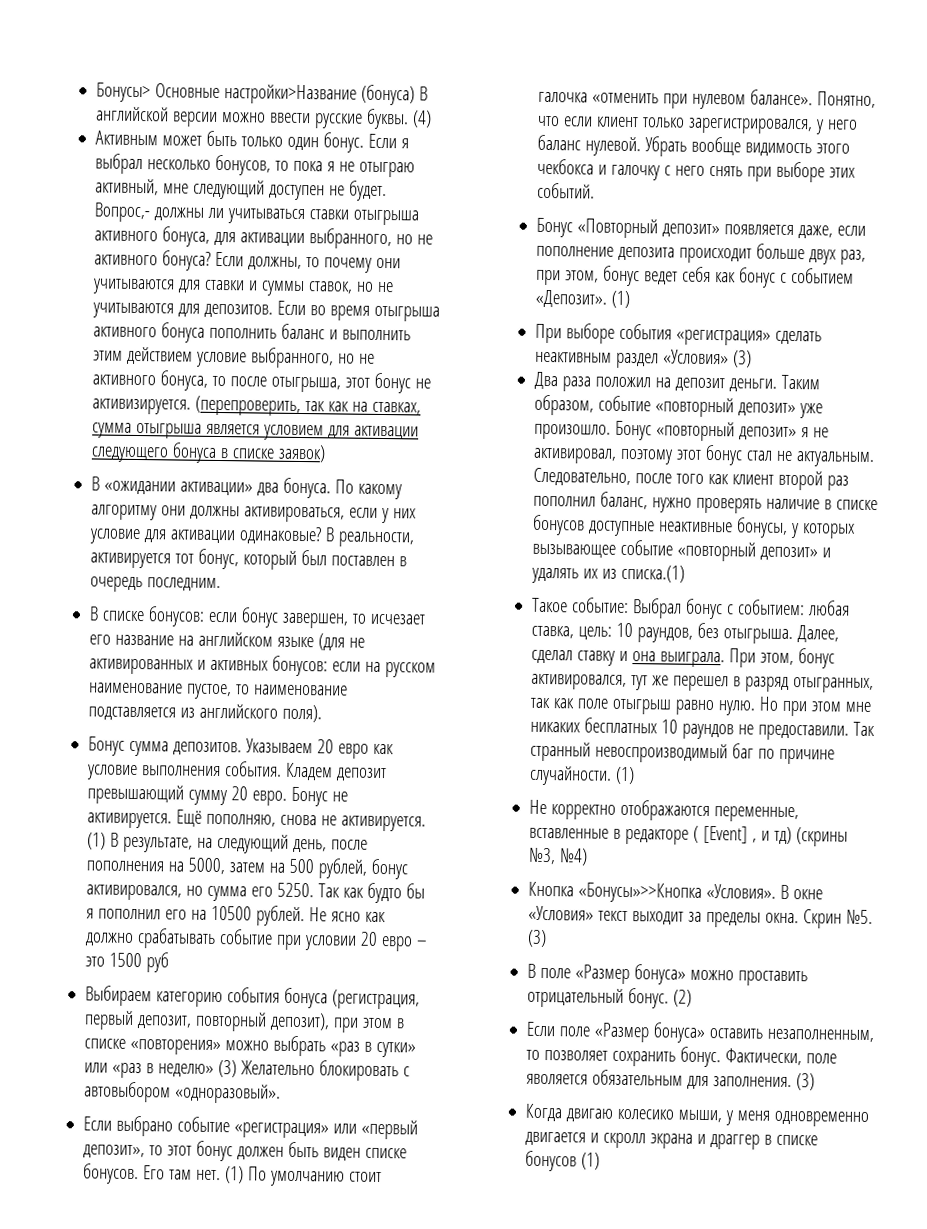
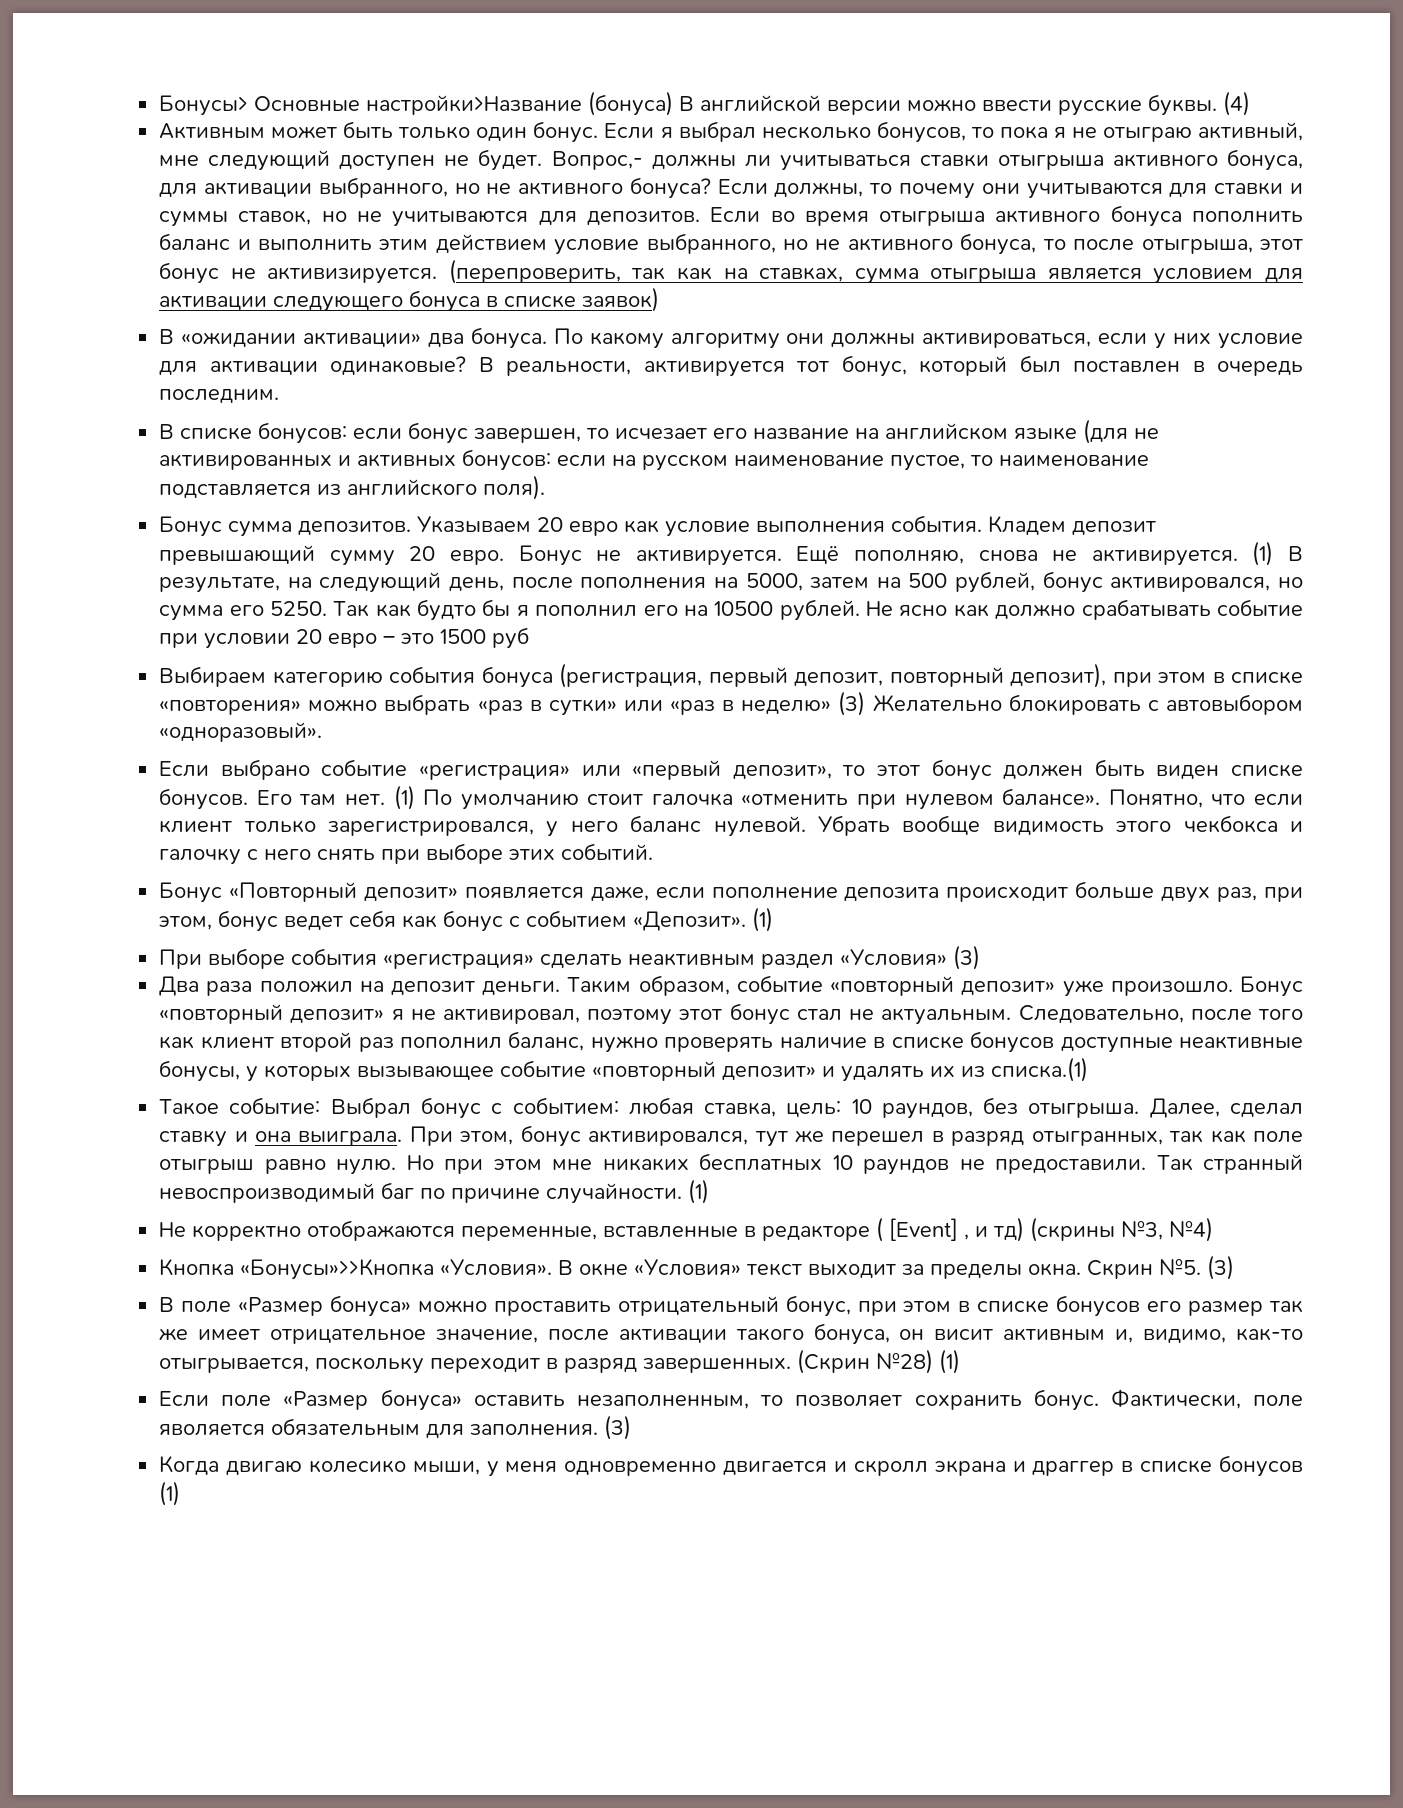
[627,988,692,1009] бонус. (2) -> [785,1295,1303,1317] [159,1323,1303,1345] [159,1349,961,1374] бонус, при этом в списке бонусов его размер так же имеет отрицательное значение, после активации такого бонуса, он висит активным и, видимо, как-то отыгрывается, поскольку переходит в разряд завершенных. (Скрин №28) (1)

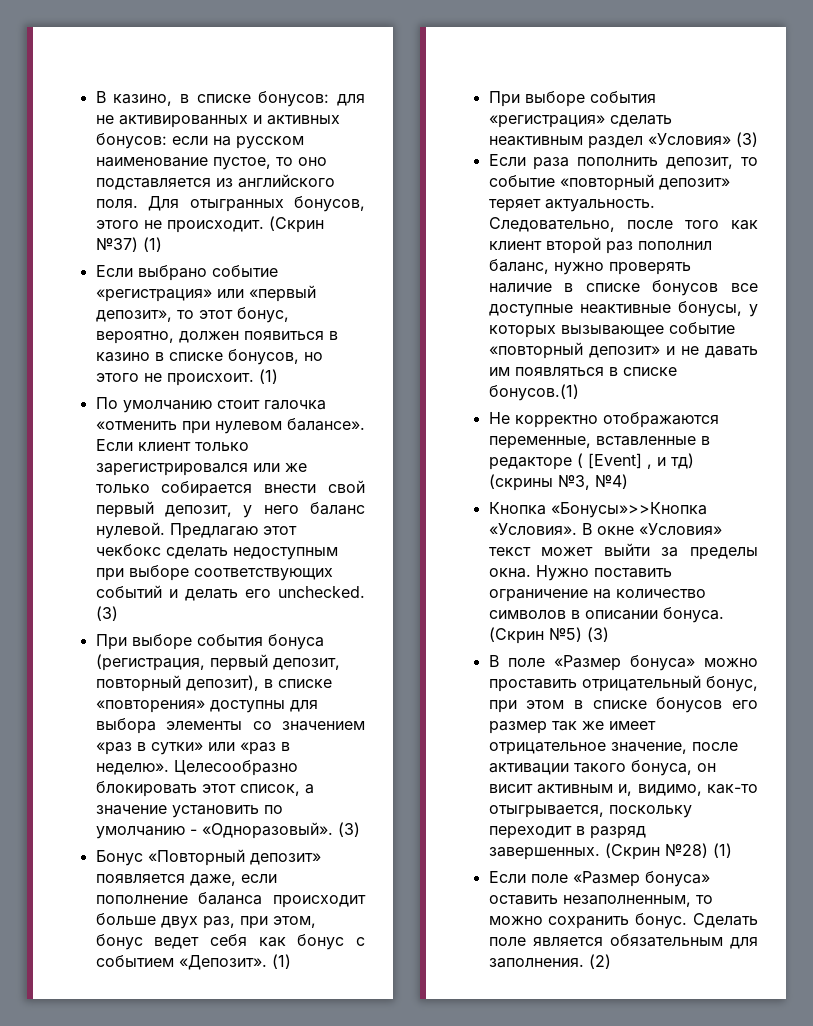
[159,91,1251,116] [159,121,1303,143] [159,149,1303,171] [159,177,1303,199] [159,205,1303,227] [159,233,1303,255] [159,259,1303,284] [159,287,660,312] [159,327,1303,349] [159,355,1303,377] [159,389,280,404] [159,419,1129,444] Бонусы> Основные настройки>Название (бонуса) В английской версии можно ввести русские буквы. (4) // Активным может быть только один бонус. Если я выбрал несколько бонусов, то пока я не отыграю активный, мне следующий доступен не будет. Вопрос,- должны ли учитываться ставки отыгрыша активного бонуса, для активации выбранного, но не активного бонуса? Если должны, то почему они учитываются для ставки и суммы ставок, но не учитываются для депозитов. Если во время отыгрыша активного бонуса пополнить баланс и выполнить этим действием условие выбранного, но не активного бонуса, то после отыгрыша, этот бонус не активизируется. (перепроверить, так как на ставках, сумма отыгрыша является условием для активации следующего бонуса в списке заявок) // В «ожидании активации» два бонуса. По какому алгоритму они должны активироваться, если у них условие для активации одинаковые? В реальности, активируется тот бонус, который был поставлен в очередь последним. // В списке бонусов: если бонус завершен, то исчезает его название на английском языке (для -> [95,91,365,107] В казино, в списке бонусов: для
[999,455,1150,466] наименование -> [297,157,327,166] оно
[483,475,546,500] [159,515,1157,537] [159,541,1303,566] [159,571,1303,593] [159,599,1303,621] [159,627,530,649] [159,663,1304,688] [159,691,1303,716] [159,722,323,742] поля). // Бонус сумма депозитов. Указываем 20 евро как условие выполнения события. Кладем депозит превышающий сумму 20 евро. Бонус не активируется. Ещё пополняю, снова не активируется. (1) В результате, на следующий день, после пополнения на 5000, затем на 500 рублей, бонус активировался, но сумма его 5250. Так как будто бы я пополнил его на 10500 рублей. Не ясно как должно срабатывать событие при условии 20 евро – это 1500 руб // Выбираем категорию события бонуса (регистрация, первый депозит, повторный депозит), при этом в списке «повторения» можно выбрать «раз в сутки» или «раз в неделю» (3) Желательно блокировать с автовыбором «одноразовый». -> [95,196,365,212] [95,216,324,233] [95,237,162,252] поля. Для отыгранных бонусов, этого не происходит. (Скрин №37) (1)
[931,759,1303,781] [159,785,415,810] бонус должен быть виден списке бонусов. Его там нет. (1) -> [236,307,289,323] [95,331,338,344] [95,349,323,365] [95,369,278,386] бонус, вероятно, должен появиться в казино в списке бонусов, но этого не происхоит. (1) //
[1108,789,1303,808] [159,815,1303,837] [159,843,654,865] Понятно, что если клиент только зарегистрировался, у него баланс нулевой. Убрать вообще видимость этого чекбокса и галочку с него снять при выборе этих событий. -> [95,439,249,451] [95,463,307,476] [95,480,365,497] [95,501,365,518] [95,522,297,539] [95,544,338,560] [95,565,333,581] [95,585,365,601] [95,606,118,621] [95,634,324,650] [95,654,340,671] [95,675,332,692] [95,700,318,713] [95,718,365,734] [95,742,290,755] [95,760,298,776] [95,781,314,797] [95,805,283,818] [95,822,360,839] Если клиент только зарегистрировался или же только собирается внести свой первый депозит, у него баланс нулевой. Предлагаю этот чекбокс сделать недоступным при выборе соответствующих событий и делать его unchecked. (3) // При выборе события бонуса (регистрация, первый депозит, повторный депозит), в списке «повторения» доступны для выбора элементы со значением «раз в сутки» или «раз в неделю». Целесообразно блокировать этот список, а значение установить по умолчанию - «Одноразовый». (3)
[844,887,940,902] депозита -> [198,892,263,905] баланса
[159,975,1303,997] [159,1003,1012,1025] Два раза положил на депозит деньги. Таким образом, событие «повторный депозит» уже произошло. Бонус «повторный депозит» я не активировал, поэтому этот бонус стал не актуальным. -> [488,154,758,170] [488,174,730,191] [488,199,655,212] Если раза пополнить депозит, то событие «повторный депозит» теряет актуальность.
(1055, 1042) none -> [731,283,758,292] все
[841,1057,1089,1082] [159,1097,1303,1119] [159,1125,1303,1147] [159,1153,1303,1175] [159,1179,710,1204] удалять их из списка.(1) // Такое событие: Выбрал бонус с событием: любая ставка, цель: 10 раундов, без отыгрыша. Далее, сделал ставку и она выиграла. При этом, бонус активировался, тут же перешел в разряд отыгранных, так как поле отыгрыш равно нулю. Но при этом мне никаких бесплатных 10 раундов не предоставили. Так странный невоспроизводимый баг по причине случайности. (1) -> [680,346,758,358] [488,367,677,376] [488,384,579,401] не давать им появляться в списке бонусов.(1)
[808,1264,897,1279] выходит -> [541,543,650,556] может выйти
[1087,1259,1202,1279] Скрин №5. -> [535,565,672,581] [488,589,706,602] [488,607,724,623] [488,627,582,644] Нужно поставить ограничение на количество символов в описании бонуса. (Скрин №5)
[795,1395,903,1407] позволяет -> [488,916,543,925] можно
[1110,1389,1303,1409] [159,1415,632,1440] [159,1455,1304,1477] [159,1481,181,1506] Фактически, поле яволяется обязательным для заполнения. (3) // Когда двигаю колесико мыши, у меня одновременно двигается и скролл экрана и драггер в списке бонусов (1) -> [693,913,758,928] [488,934,758,949] [488,954,611,969] Сделать поле является обязательным для заполнения. (2)

